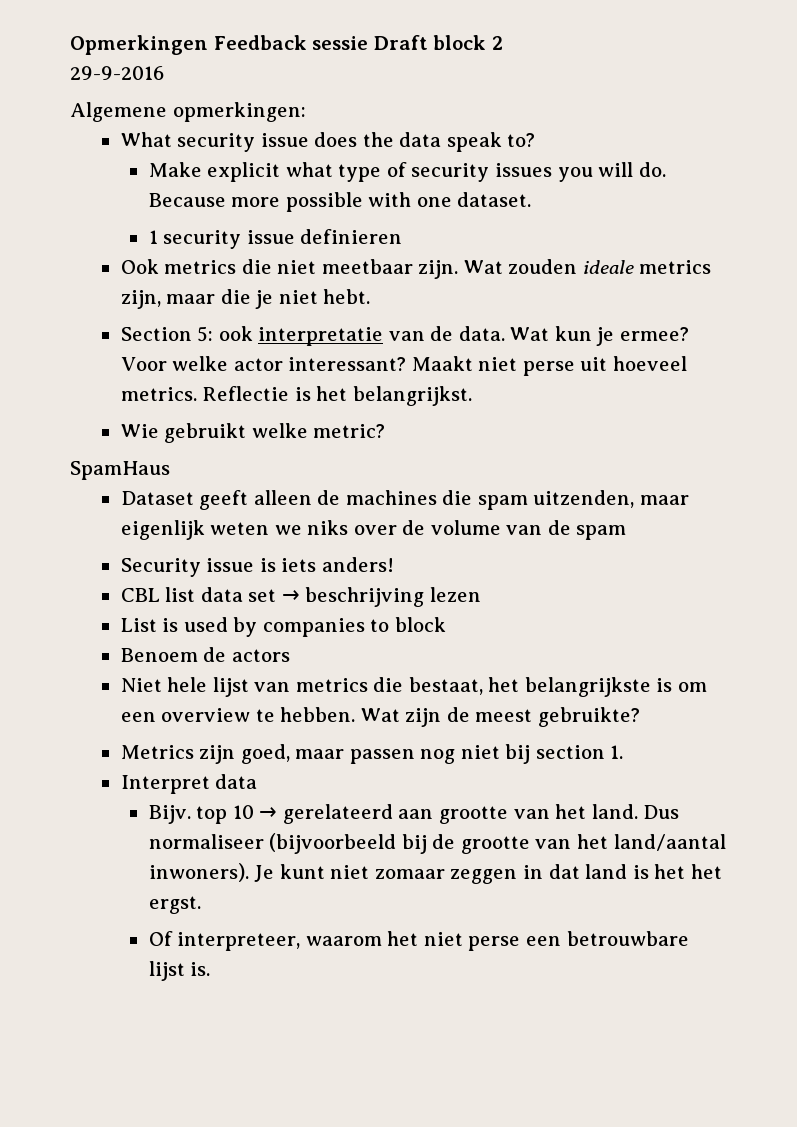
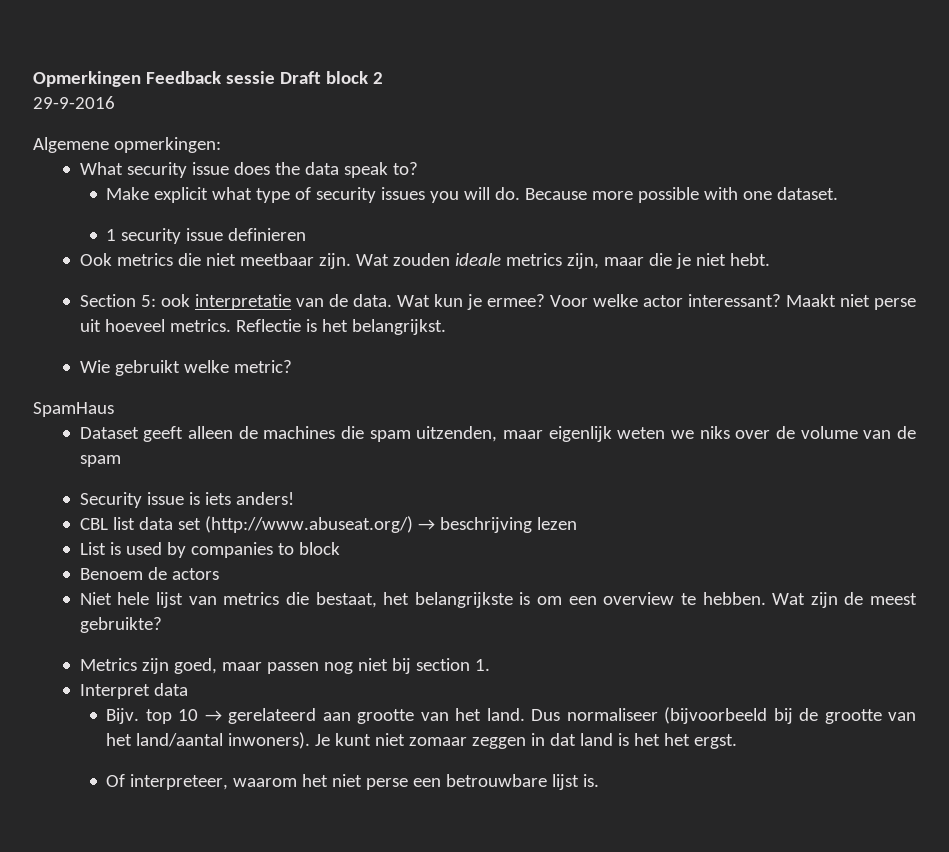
(277, 595) none -> [204,516,413,533] (http://www.abuseat.org/)

